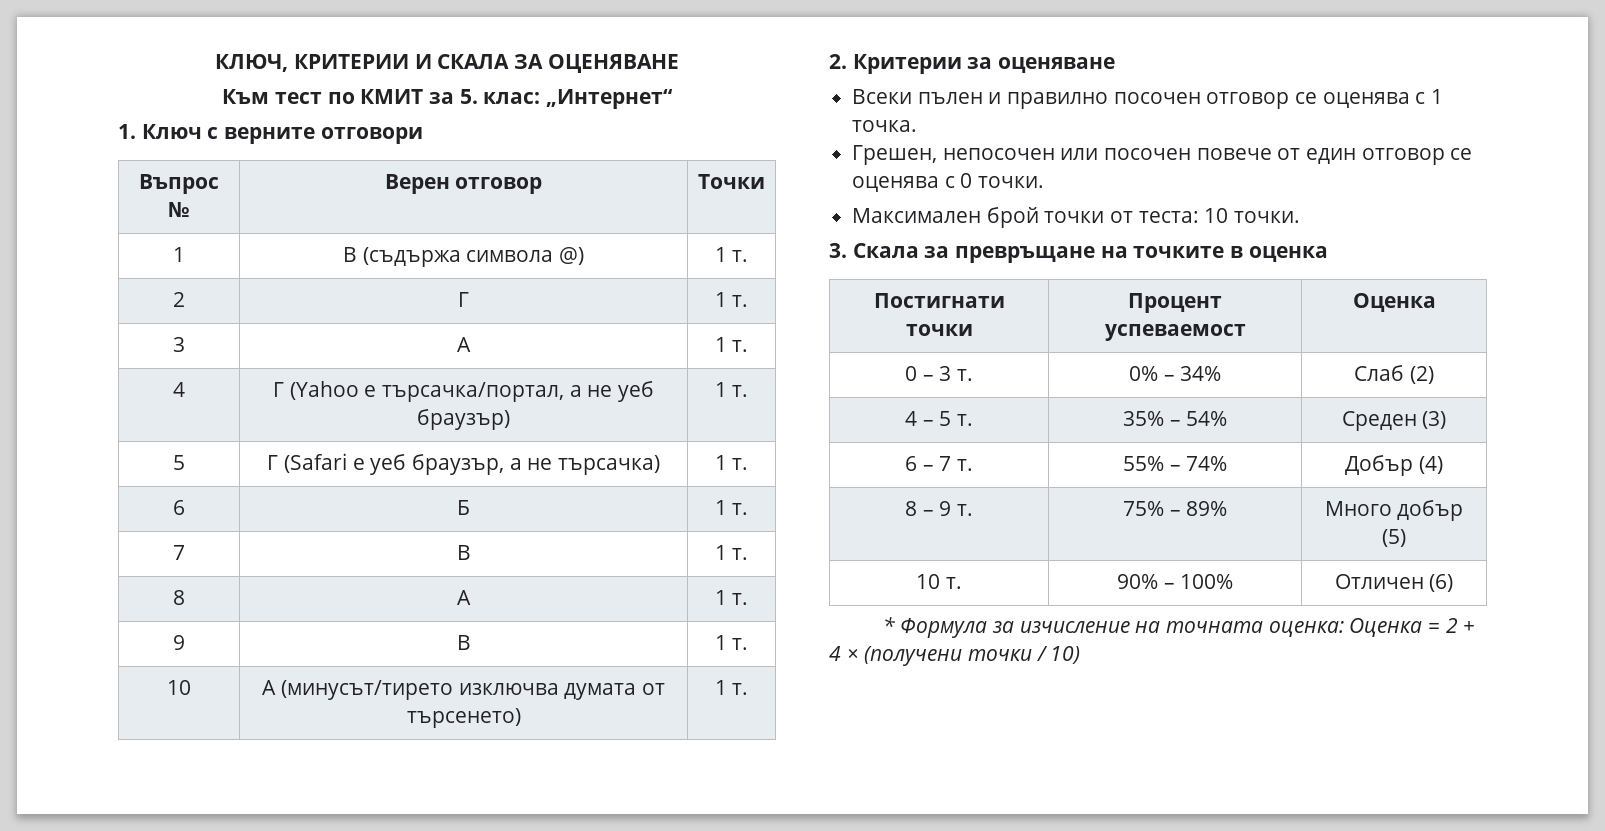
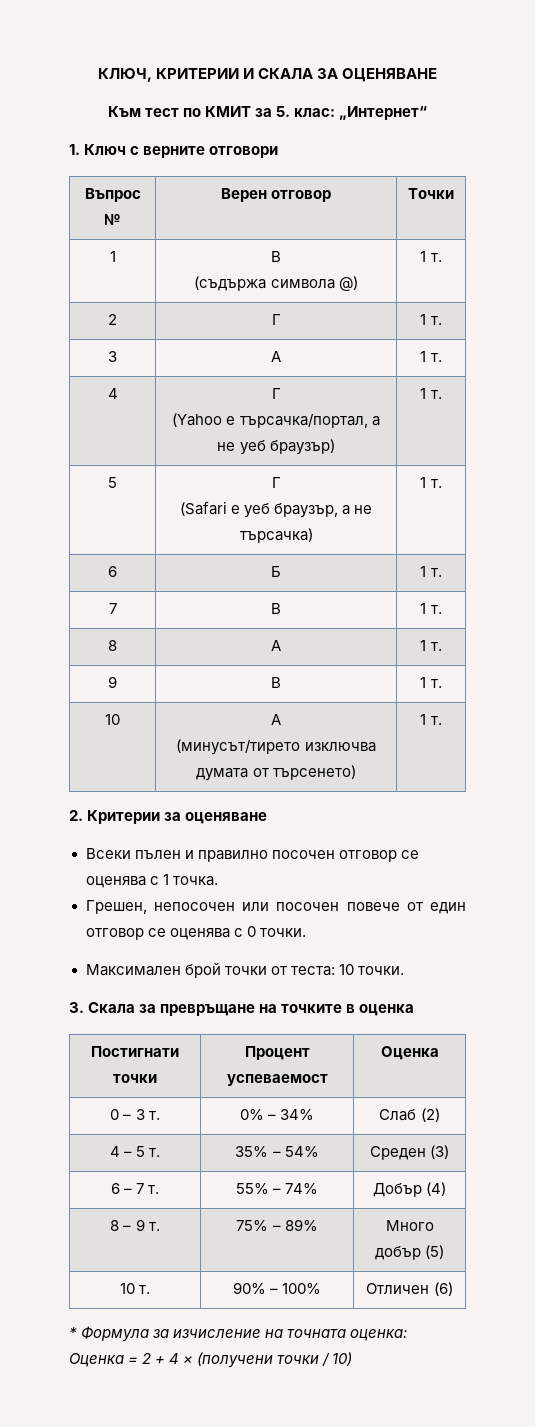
(357, 254) none -> (281, 256) //
(284, 389) none -> (281, 393) //
(279, 462) none -> (281, 482) //
(277, 687) none -> (281, 719) //

